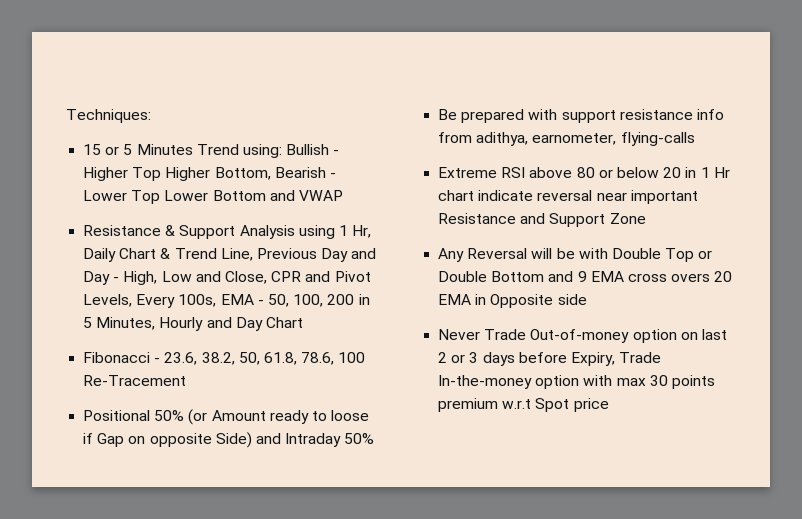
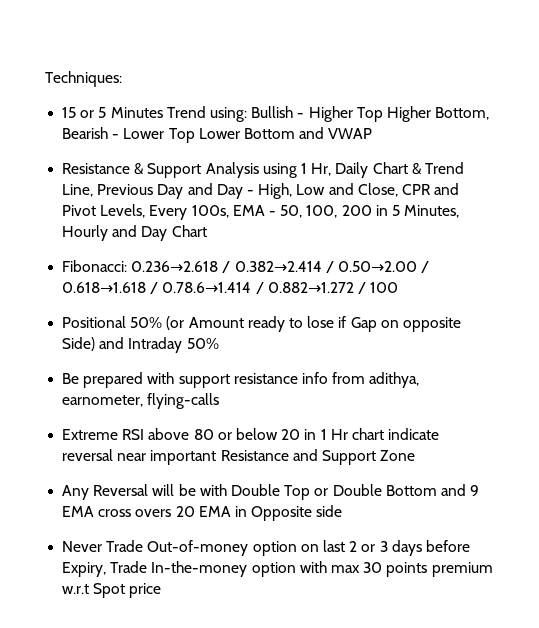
[83,352,335,365] Fibonacci - 23.6, 38.2, 50, 61.8, 78.6, -> [62,260,430,273] [62,282,366,294] Fibonacci: 0.236→2.618 / 0.382→2.414 / 0.50→2.00 / 0.618→1.618 / 0.78.6→1.414 / 0.882→1.272 /
[83,375,187,386] Re-Tracement -> (399, 287) none
[331,410,370,421] loose -> [307,316,335,328] lose

